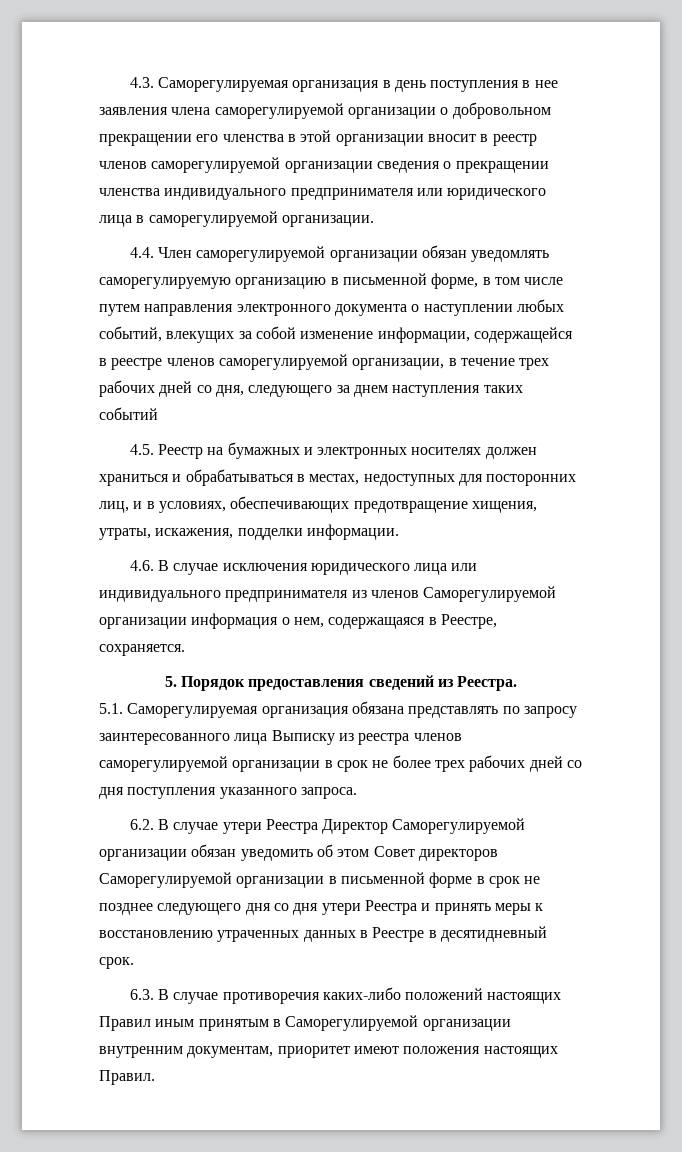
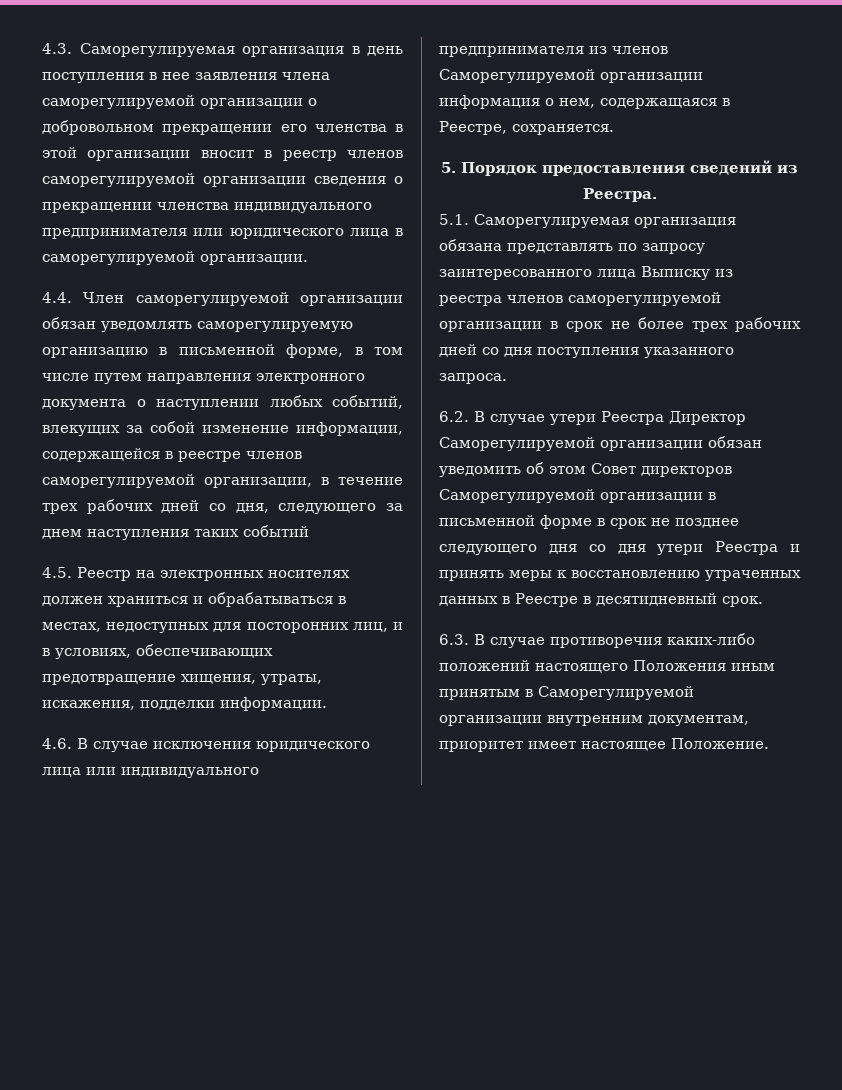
[227,442,313,459] бумажных и -> (155, 574) none
[487,992,562,1004] [99,1016,151,1031] настоящих Правил -> [535,660,726,673] настоящего Положения
[353,1046,558,1058] [99,1070,155,1085] имеют положения настоящих Правил. -> [528,738,769,751] имеет настоящее Положение.

